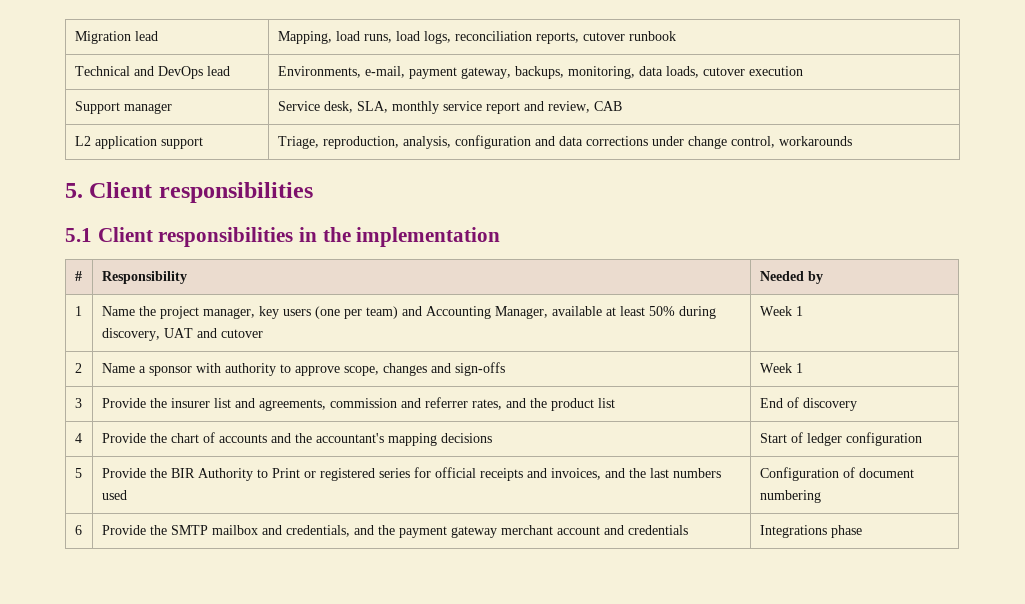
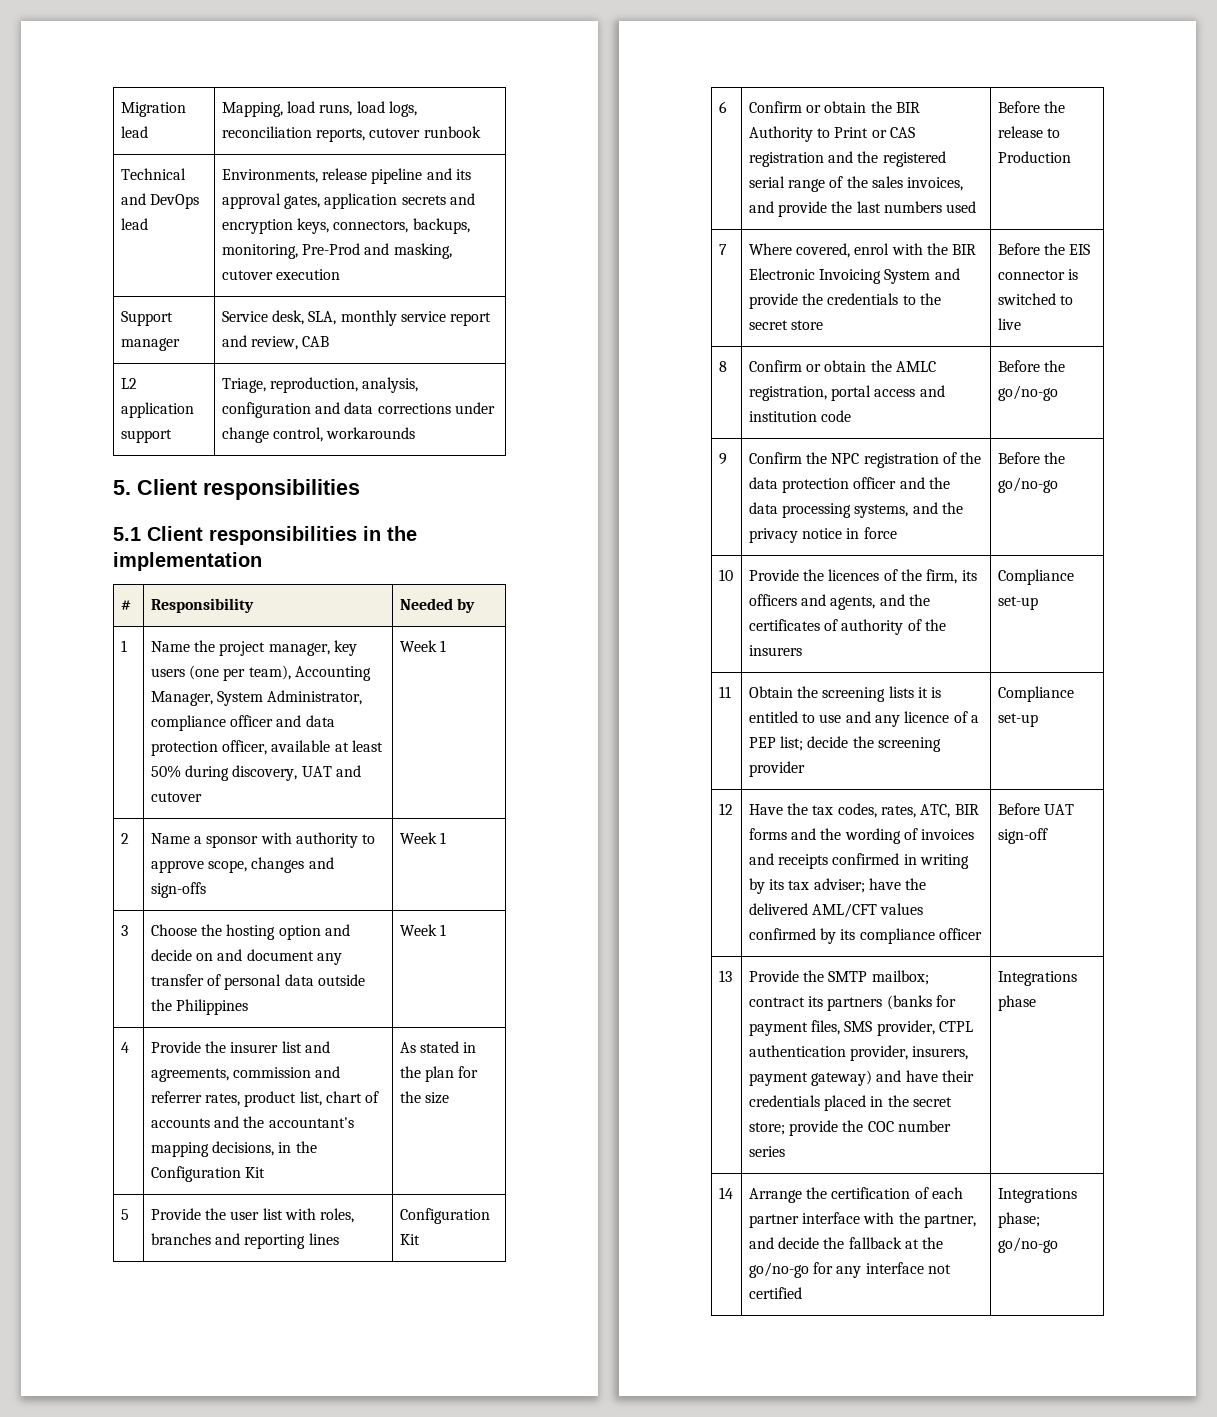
[364,66,699,79] e-mail, payment gateway, backups, monitoring, data loads, -> [322,168,472,184] [221,193,476,209] [221,218,470,234] [221,243,452,259] release pipeline and its approval gates, application secrets and encryption keys, connectors, backups, monitoring, Pre-Prod and masking,
[365,306,548,319] team) and Accounting Manager, -> [248,665,372,681] [150,690,363,706] [150,715,335,731] [150,740,268,756] team), Accounting Manager, System Administrator, compliance officer and data protection officer,
(82, 403) none -> [150,924,351,940] [150,949,343,965] [150,974,366,990] [150,999,249,1015] [399,924,447,936] [120,1042,129,1053] | Choose the hosting option and decide on and document any transfer of personal data outside the Philippines | Week 1 // 4
[505,398,615,411] [759,397,857,411] [74,433,82,443] [101,433,167,443] and the product list | End of discovery // 4 | Provide the -> [244,1091,322,1107] product list,
[440,433,492,443] [759,432,922,446] [74,468,82,478] [101,468,146,478] decisions | Start of ledger configuration // 5 | Provide -> [212,1141,317,1156] [150,1166,266,1182] [399,1041,477,1053] [399,1066,479,1082] [399,1091,450,1104] [120,1209,129,1220] [150,1208,355,1223] [150,1233,339,1249] [399,1208,490,1224] [399,1234,420,1245] [718,101,727,113] [748,101,867,113] decisions, in the Configuration Kit | As stated in the plan for the size // 5 | Provide the user list with roles, branches and reporting lines | Configuration Kit // 6 | Confirm or obtain
[319,467,547,481] registered series for official receipts and -> [890,127,916,138] [748,151,946,167] [748,176,904,192] CAS registration and the registered serial range of the sales
(625, 473) none -> [778,201,828,217] provide
[759,467,914,481] [759,490,821,503] [74,525,82,535] [101,525,688,538] [759,525,862,538] Configuration of document numbering // 6 | Provide the SMTP mailbox and credentials, and the payment gateway merchant account and credentials | Integrations phase -> [997,101,1066,113] [997,126,1061,138] [997,151,1071,163] [718,244,727,255] [748,243,977,258] [748,268,960,284] [748,293,942,309] [748,320,824,330] [997,243,1091,255] [997,269,1079,280] [997,293,1074,305] [997,318,1021,330] [718,361,727,372] [748,360,937,372] [748,385,945,401] [748,410,852,422] [997,360,1066,372] [997,385,1058,401] [718,453,727,465] [748,452,982,468] [748,477,951,493] [748,502,964,518] [748,527,897,543] [997,452,1066,464] [997,477,1058,493] [718,569,733,581] [748,569,977,584] [748,594,931,610] [748,619,947,635] [748,645,802,656] [997,569,1074,585] [997,596,1038,610] [718,686,731,698] [748,686,942,702] [748,711,980,727] [748,736,942,752] [748,761,805,777] [997,686,1074,702] [997,713,1038,727] [718,803,733,815] [748,803,979,818] [748,828,975,844] [748,853,970,869] [748,878,927,894] [748,903,924,918] [748,928,983,944] [997,803,1075,815] [997,828,1048,844] [718,970,732,982] [748,970,929,985] [748,995,957,1011] [748,1020,974,1036] [748,1045,969,1061] [748,1070,975,1086] [748,1095,953,1111] [748,1120,952,1136] [748,1146,785,1157] [997,971,1077,986] [997,995,1036,1011] [718,1187,733,1199] [748,1187,964,1203] [748,1212,977,1228] [748,1237,944,1249] [748,1262,952,1278] [748,1287,802,1299] [997,1188,1077,1203] [997,1212,1040,1228] [997,1237,1058,1253] Before the release to Production // 7 | Where covered, enrol with the BIR Electronic Invoicing System and provide the credentials to the secret store | Before the EIS connector is switched to live // 8 | Confirm or obtain the AMLC registration, portal access and institution code | Before the go/no-go // 9 | Confirm the NPC registration of the data protection officer and the data processing systems, and the privacy notice in force | Before the go/no-go // 10 | Provide the licences of the firm, its officers and agents, and the certificates of authority of the insurers | Compliance set-up // 11 | Obtain the screening lists it is entitled to use and any licence of a PEP list; decide the screening provider | Compliance set-up // 12 | Have the tax codes, rates, ATC, BIR forms and the wording of invoices and receipts confirmed in writing by its tax adviser; have the delivered AML/CFT values confirmed by its compliance officer | Before UAT sign-off // 13 | Provide the SMTP mailbox; contract its partners (banks for payment files, SMS provider, CTPL authentication provider, insurers, payment gateway) and have their credentials placed in the secret store; provide the COC number series | Integrations phase // 14 | Arrange the certification of each partner interface with the partner, and decide the fallback at the go/no-go for any interface not certified | Integrations phase; go/no-go

